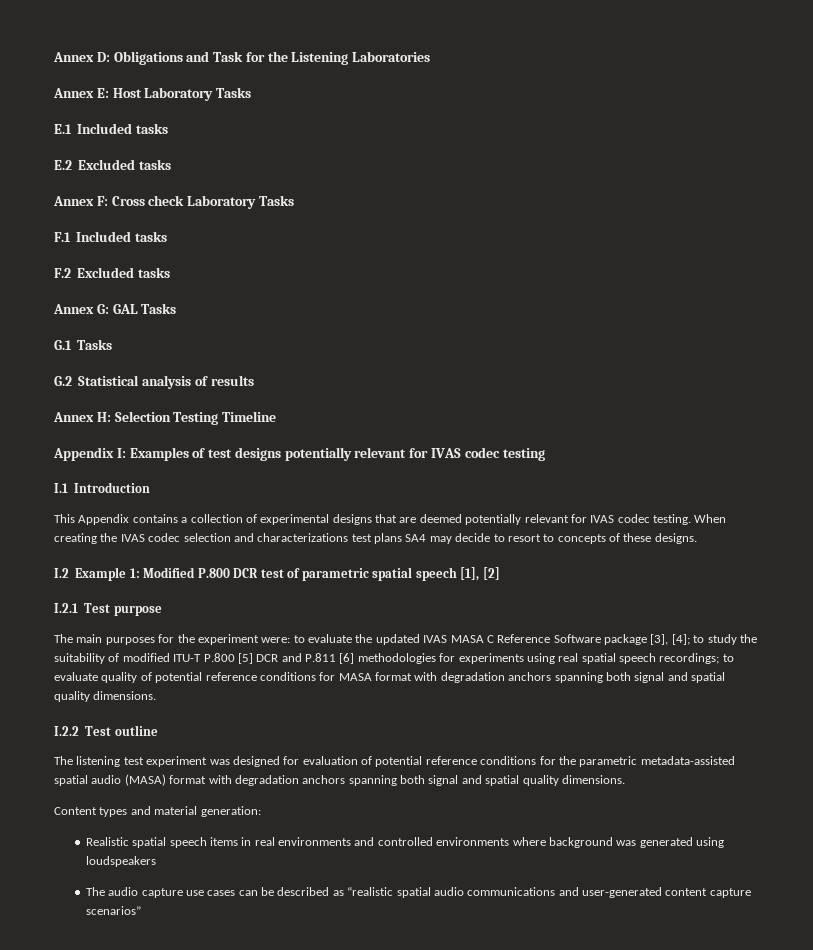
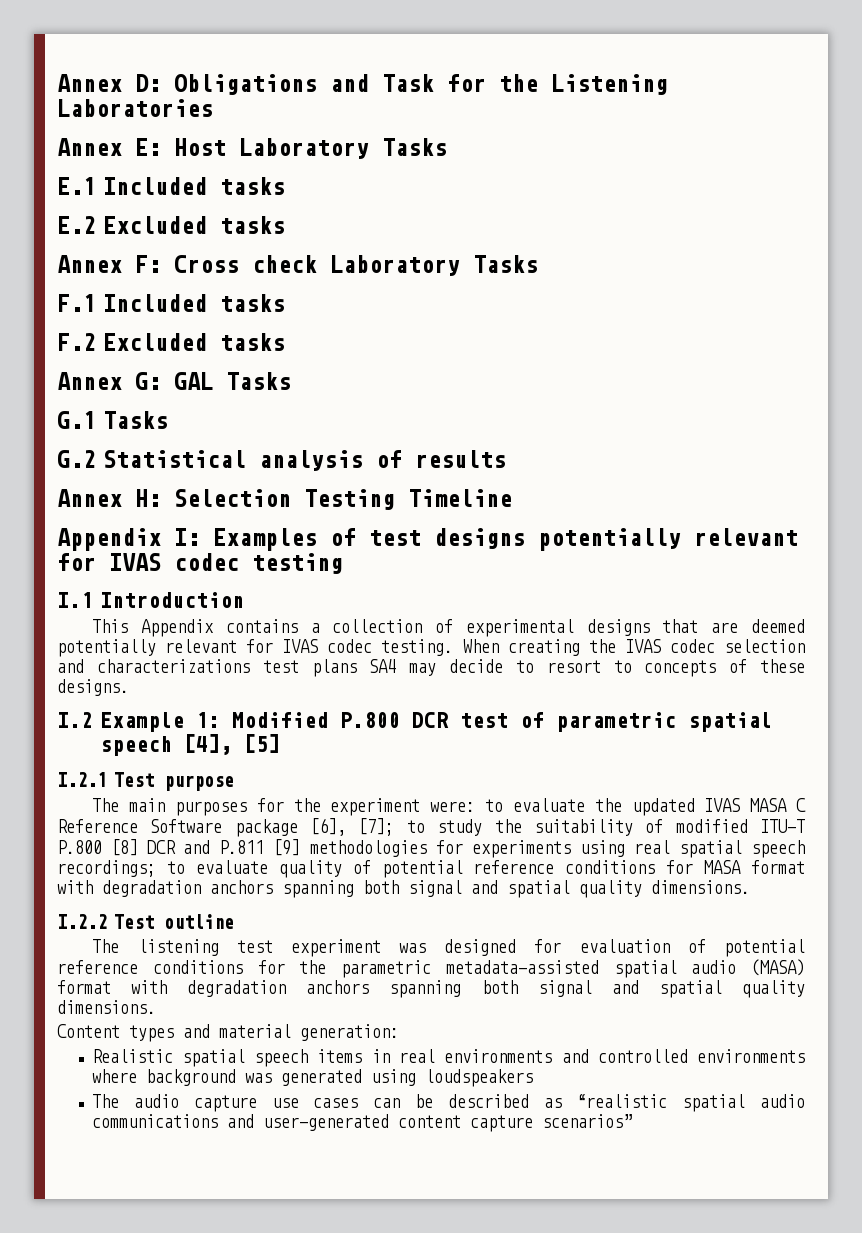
[460,567,500,581] [1], [2] -> [184,734,280,755] [4], [5]
[650,634,690,645] [3], [4]; -> [310,818,395,836] [6], [7];
[237,653,253,664] [5] -> [111,839,139,856] [8]
[339,653,355,664] [6] -> [273,839,301,856] [9]

